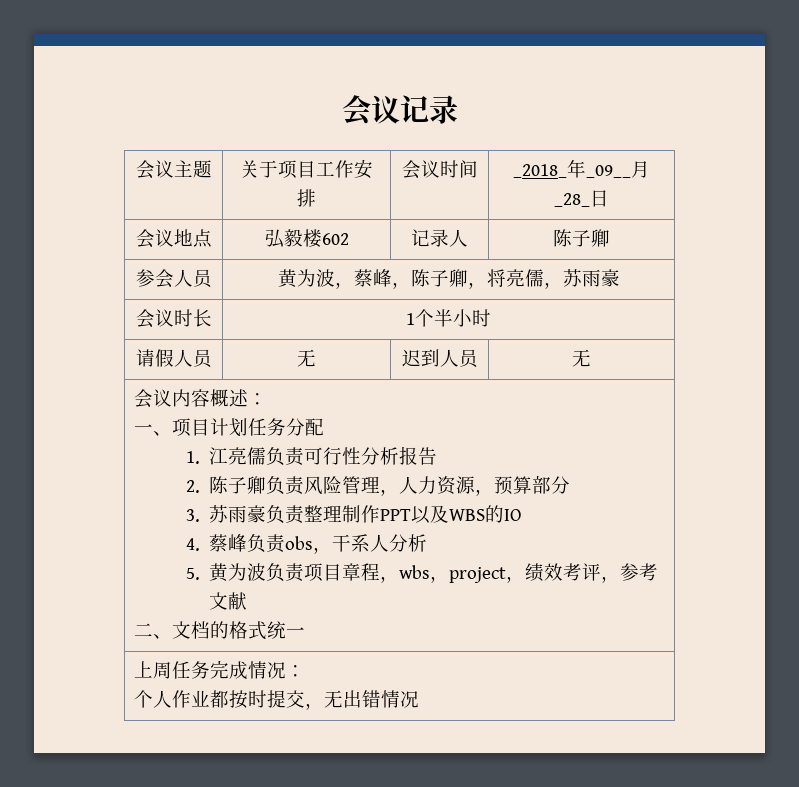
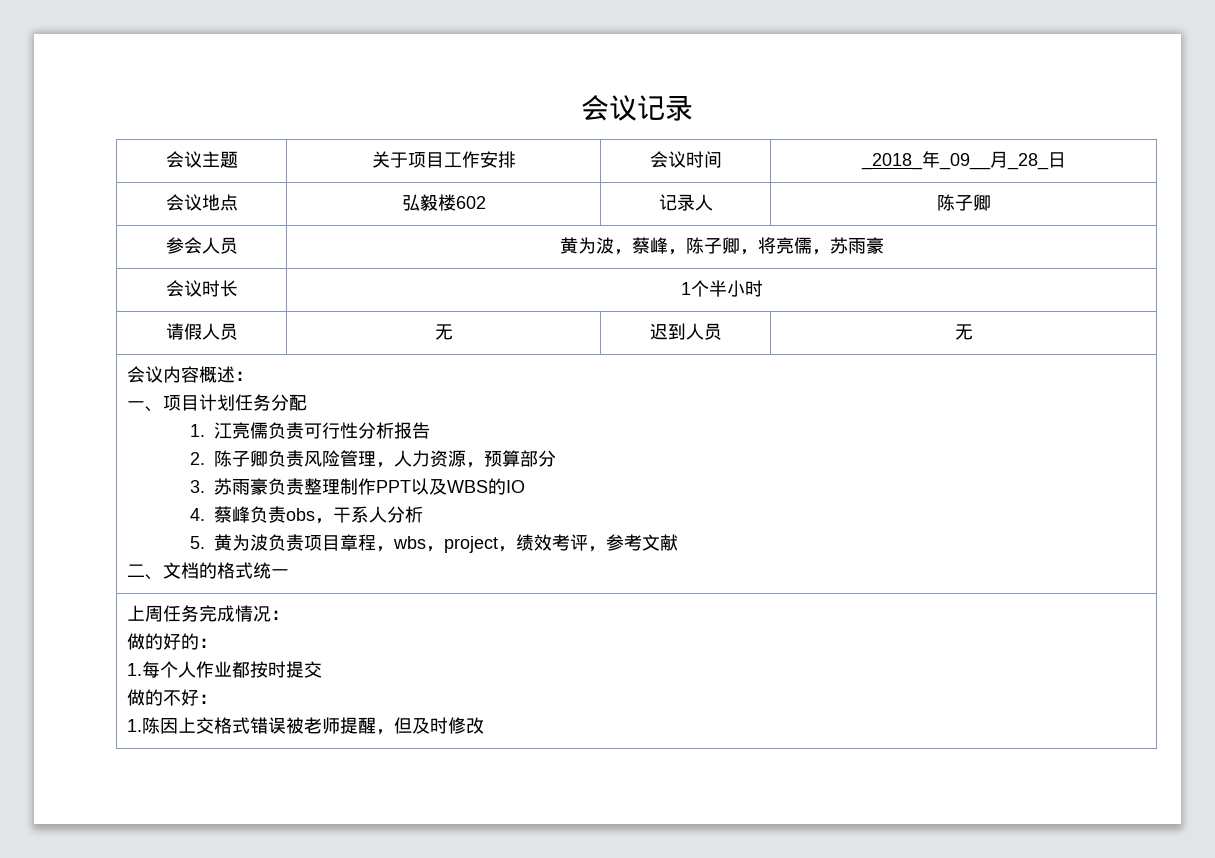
(306, 671) none -> [127,633,218,650] [127,661,161,678] 做的好的： // 1.每
[305,690,420,710] ，无出错情况 -> [127,689,218,706] [127,717,485,735] // 做的不好： // 1.陈因上交格式错误被老师提醒，但及时修改

